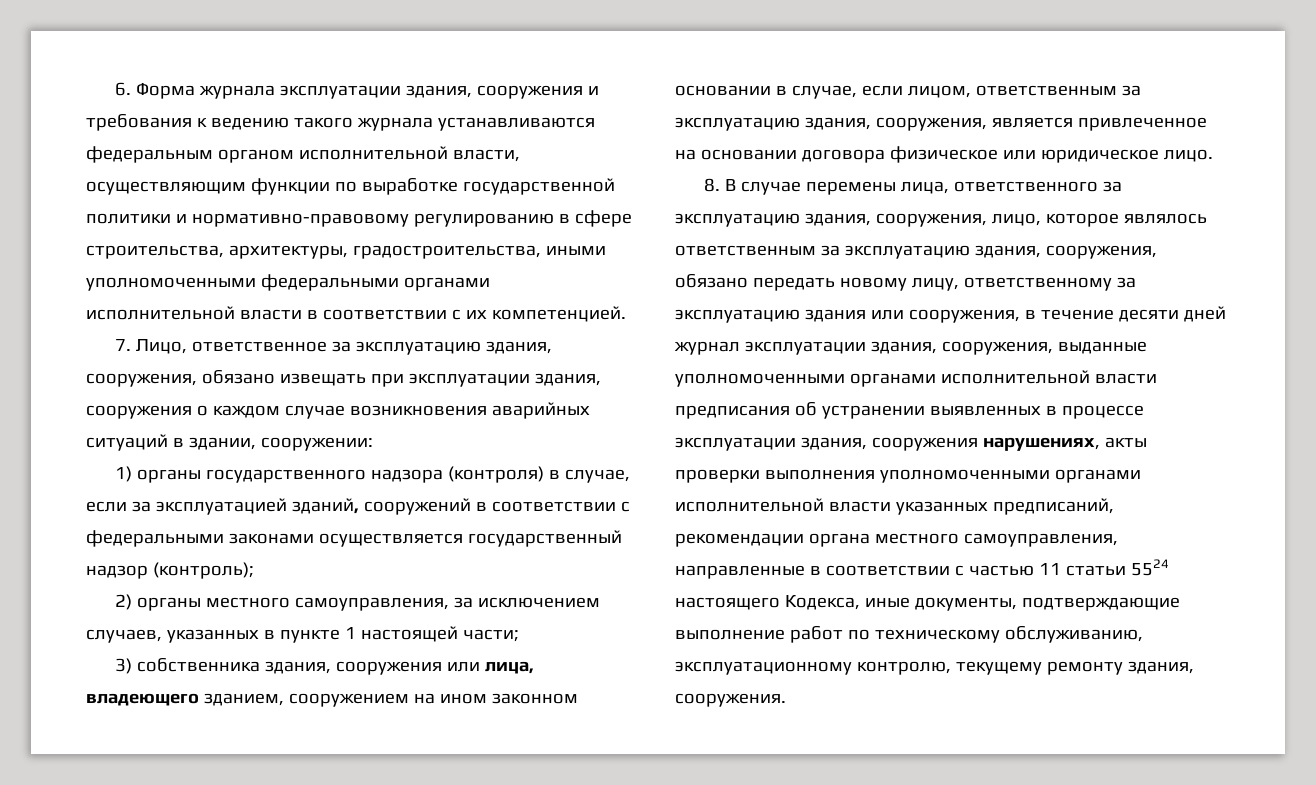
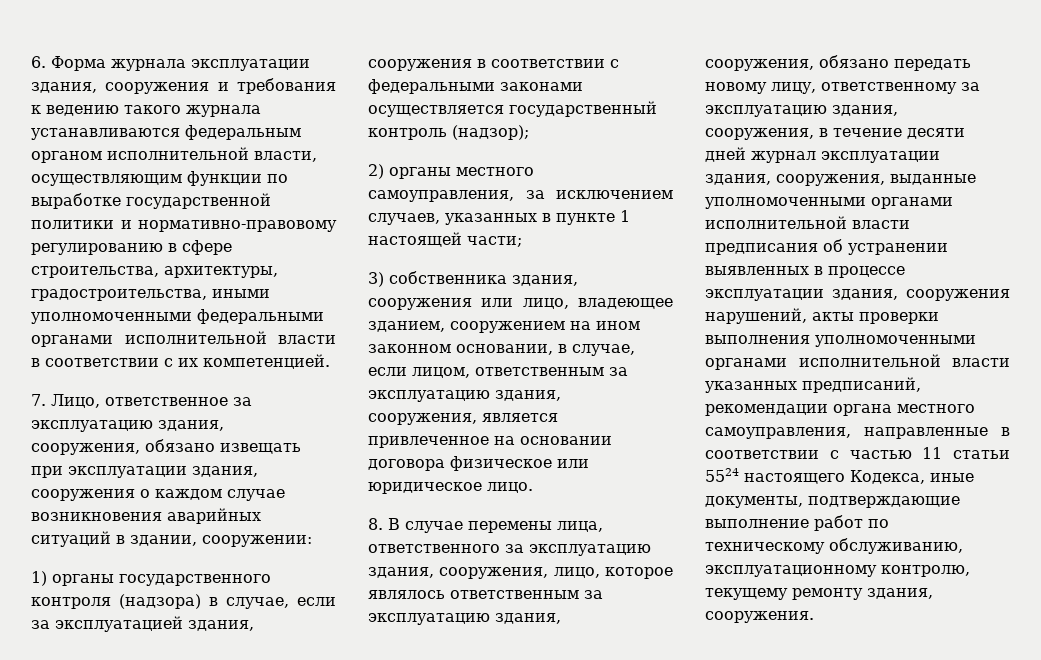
[370,466,544,483] надзора (контроля) -> [31,594,201,609] контроля (надзора)
[291,498,471,515] зданий, сооружений -> [188,620,254,631] [368,59,472,71] здания, сооружения
[86,562,254,579] надзор (контроль); -> [368,125,529,140] контроль (надзор);
[484,661,534,674] [86,693,199,706] лица, владеющего -> [522,298,673,309] лицо, владеющее
[675,85,771,96] основании -> [456,344,553,355] основании,
[804,309,904,322] здания или -> [832,105,898,116] здания,
[982,437,1100,451] нарушениях, -> [705,308,807,324] нарушений,

